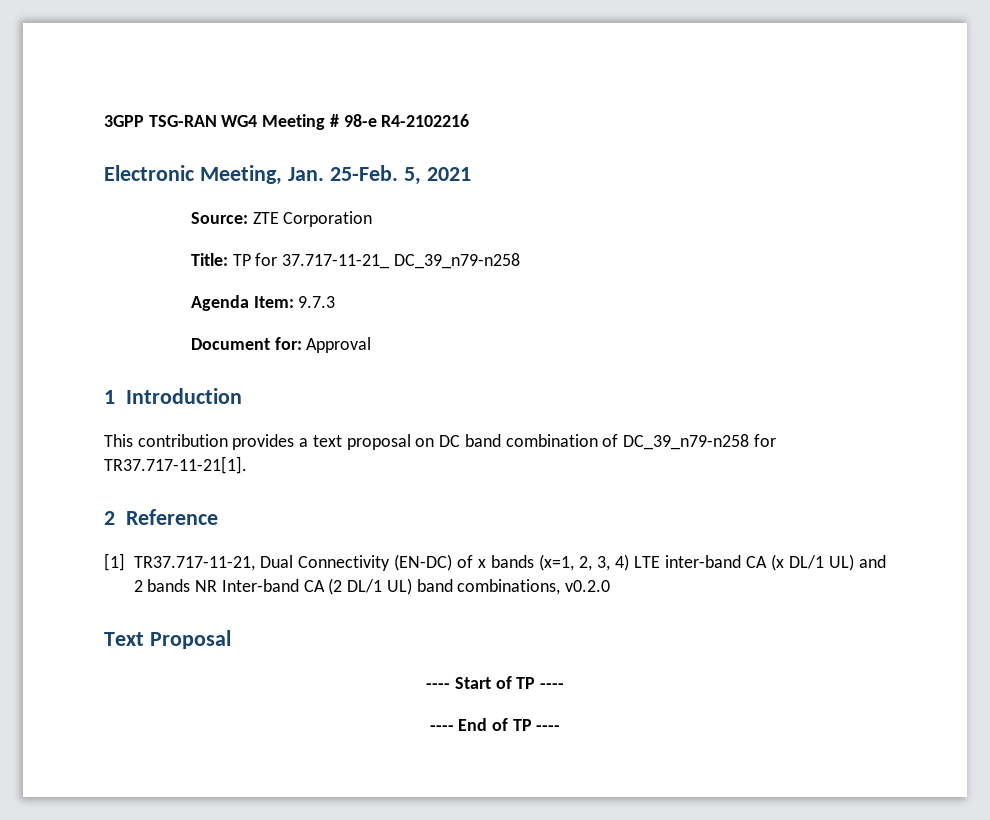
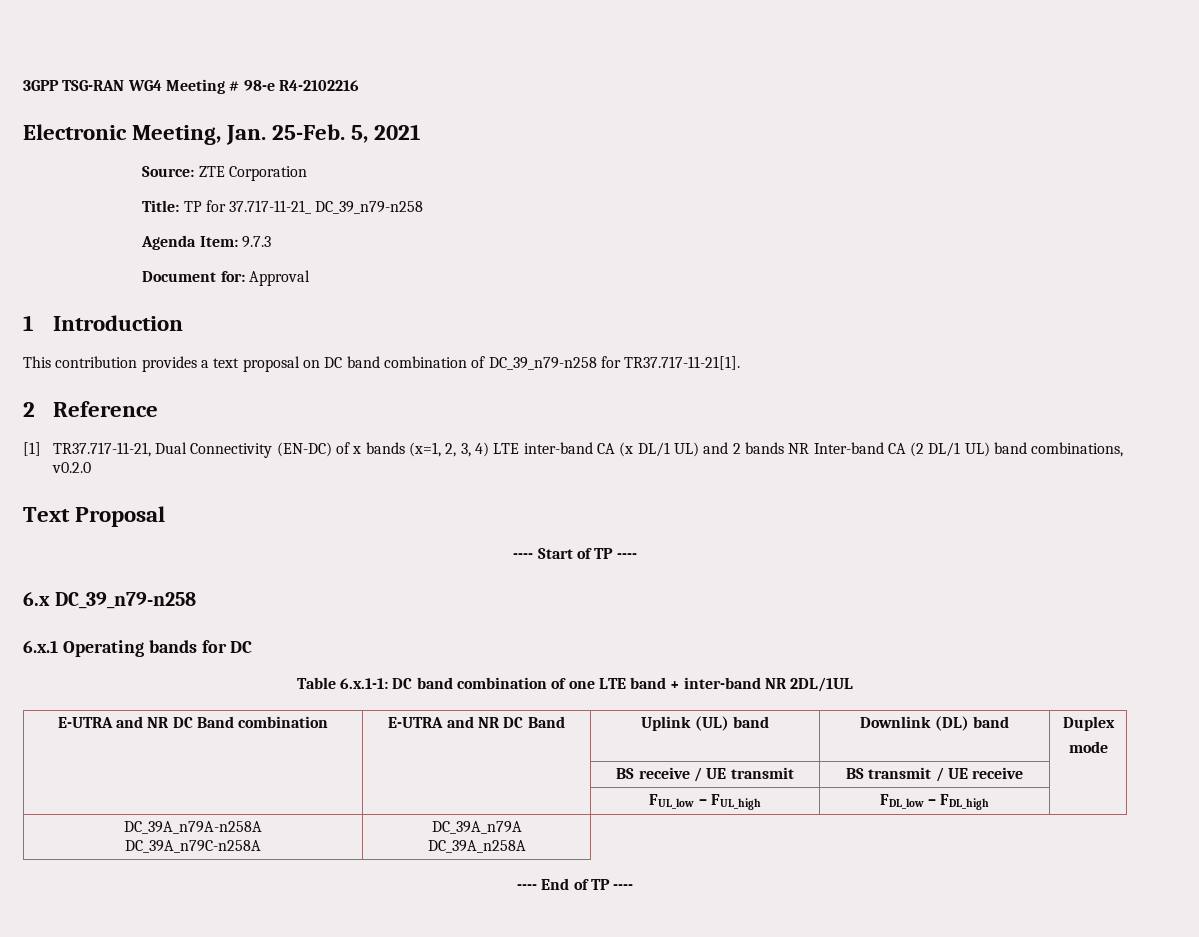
(564, 686) none -> [23,592,197,609] [23,640,253,657] [296,677,854,692] [57,716,329,728] [388,716,565,728] [641,716,769,731] [860,716,1009,731] [1062,716,1115,731] [1068,741,1108,753] [616,767,794,782] [845,767,1024,782] [649,794,761,810] [879,794,990,810] [124,821,262,834] [125,840,261,853] [431,821,522,834] [427,840,526,853] // 6.x DC_39_n79-n258 // 6.x.1 Operating bands for DC // Table 6.x.1-1: DC band combination of one LTE band + inter-band NR 2DL/1UL // E-UTRA and NR DC Band combination | E-UTRA and NR DC Band | Uplink (UL) band | Downlink (DL) band | Duplex // mode // | | BS receive / UE transmit | BS transmit / UE receive | // | | FUL_low – FUL_high | FDL_low – FDL_high | // DC_39A_n79A-n258A // DC_39A_n79C-n258A | DC_39A_n79A // DC_39A_n258A

